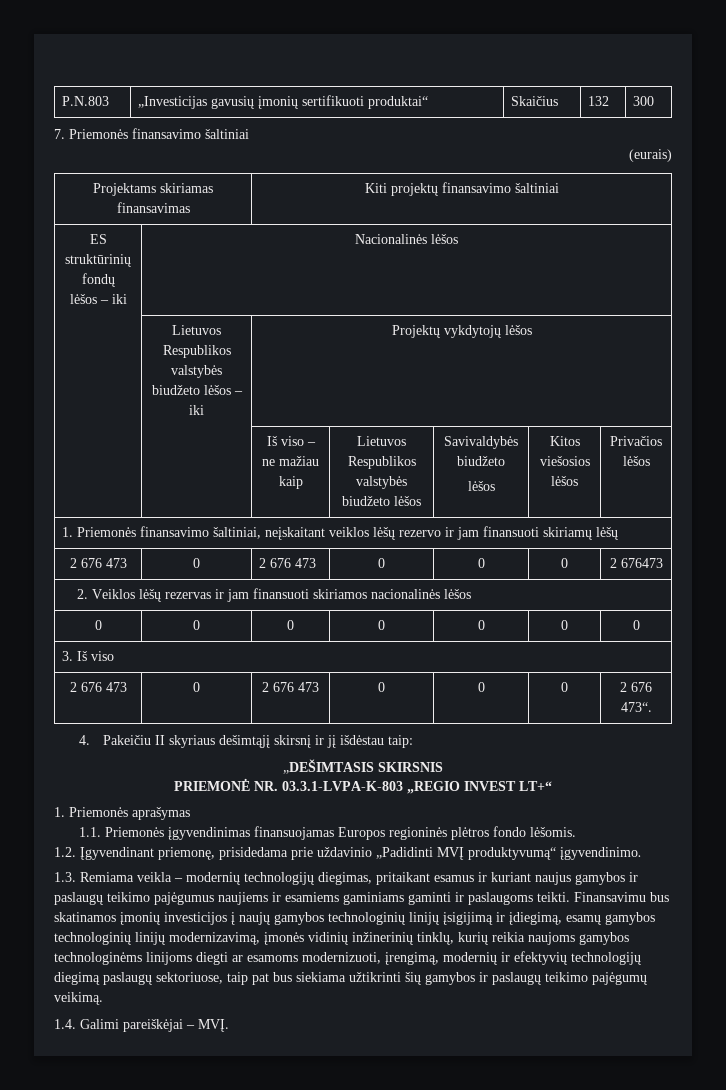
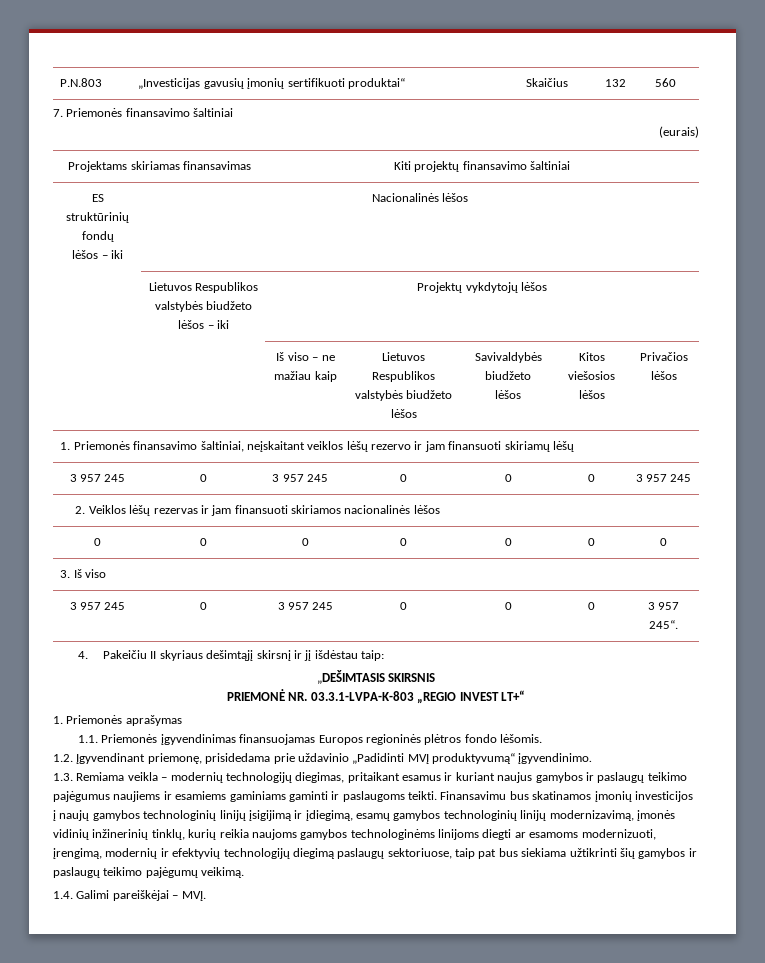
[632,96,654,106] 300 -> [655,78,677,87] 560
[69,558,127,568] [193,558,200,568] [258,558,316,568] [378,558,385,568] [477,558,485,568] [561,558,568,568] [609,558,663,568] 2 676 473 | 0 | 2 676 473 | 0 | 0 | 0 | 2 676473 -> [69,474,126,482] [200,474,207,482] [272,474,329,482] [400,474,407,482] [504,474,512,482] [588,474,595,482] [635,474,692,482] 3 957 245 | 0 | 3 957 245 | 0 | 0 | 0 | 3 957 245
[69,682,127,692] [193,682,200,692] [262,682,319,692] [378,682,385,692] [477,682,485,692] [561,682,568,692] [620,682,652,692] [620,702,652,712] 2 676 473 | 0 | 2 676 473 | 0 | 0 | 0 | 2 676 473“. -> [69,602,126,610] [200,602,207,610] [277,602,334,610] [400,602,407,610] [504,602,512,610] [588,602,595,610] [647,602,680,610] [649,620,678,629] 3 957 245 | 0 | 3 957 245 | 0 | 0 | 0 | 3 957 245“.

